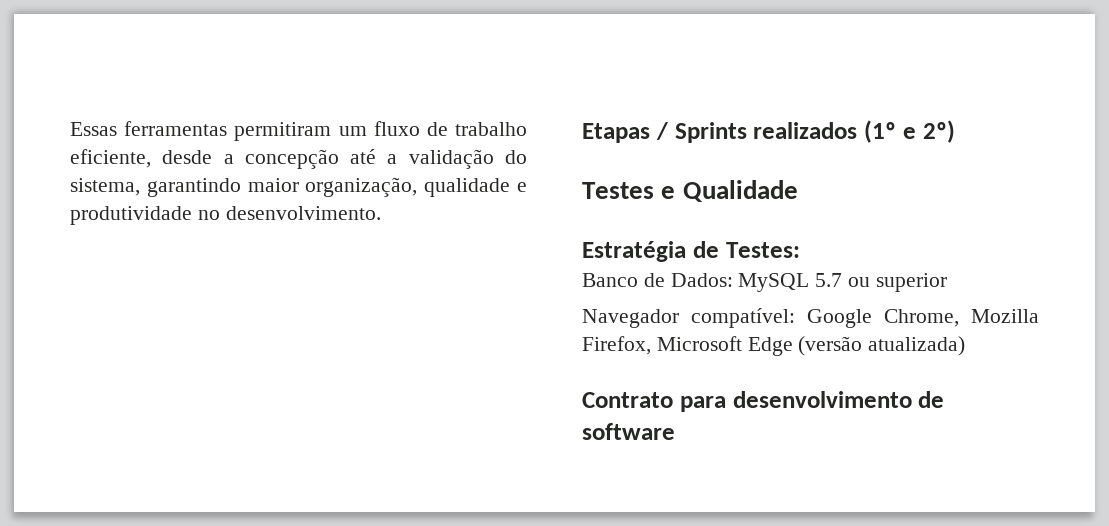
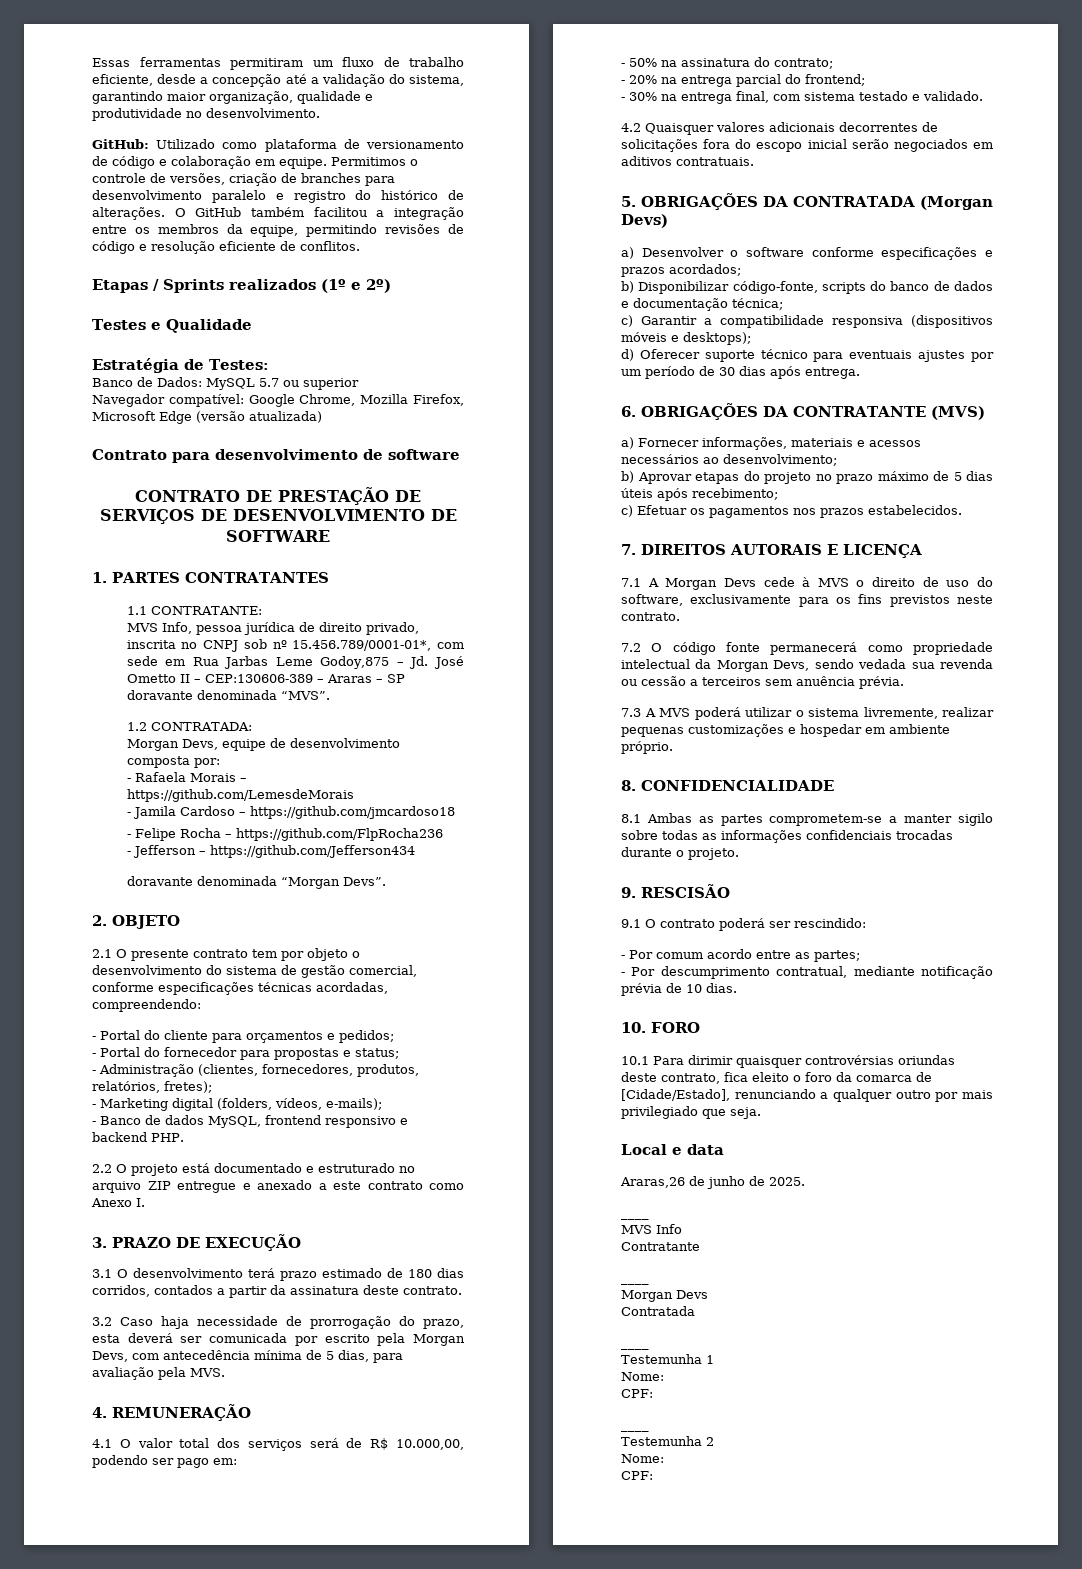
(381, 213) none -> [92,139,464,152] [92,156,418,169] [92,173,395,186] [92,190,464,203] [92,207,464,220] [92,224,464,237] [92,241,360,254] // GitHub: Utilizado como plataforma de versionamento de código e colaboração em equipe. Permitimos o controle de versões, criação de branches para desenvolvimento paralelo e registro do histórico de alterações. O GitHub também facilitou a integração entre os membros da equipe, permitindo revisões de código e resolução eficiente de conflitos.
(675, 431) none -> [134,487,422,505] [99,509,457,524] [226,530,331,542] [92,572,329,583] [126,606,262,615] [126,622,419,635] [126,639,464,652] [126,656,464,669] [126,674,405,683] [126,690,330,700] [126,722,252,731] [126,738,400,751] [126,756,220,768] [126,772,247,782] [126,789,354,802] [126,806,455,819] [126,828,443,841] [126,845,415,858] [126,876,386,889] [92,915,180,929] [92,948,360,961] [92,965,417,978] [92,982,388,995] [92,999,201,1012] [92,1030,394,1043] [92,1047,399,1060] [92,1064,419,1077] [92,1081,212,1093] [92,1098,382,1111] [92,1115,408,1128] [92,1132,184,1142] [92,1163,415,1176] [92,1180,464,1193] [91,1198,145,1207] [92,1234,301,1251] [92,1268,464,1281] [92,1285,462,1298] [92,1316,464,1329] [92,1333,465,1346] [92,1350,403,1363] [92,1367,225,1380] [92,1404,251,1421] [92,1438,464,1451] [92,1455,237,1468] [621,57,833,69] [621,74,865,87] [621,91,983,104] [621,122,938,135] [621,139,993,152] [621,156,754,166] [621,193,993,210] [621,214,668,228] [621,247,993,260] [621,264,741,277] [621,281,993,294] [621,298,783,311] [621,315,993,328] [621,332,751,345] [621,349,994,362] [621,366,860,379] [621,403,985,420] [621,437,921,450] [621,454,837,466] [621,471,993,484] [621,488,778,501] [621,505,962,518] [621,544,922,558] [621,577,993,590] [621,594,993,607] [621,612,680,621] [621,642,993,655] [621,659,993,672] [621,676,904,689] [621,707,994,720] [621,724,950,737] [621,741,673,754] [621,780,834,791] [621,813,993,826] [621,830,953,843] [621,847,739,860] [621,884,730,898] [621,918,866,931] [621,949,860,962] [621,966,993,979] [621,983,737,996] [621,1022,700,1033] [621,1055,955,1068] [621,1072,932,1084] [621,1089,993,1102] [621,1106,761,1119] [621,1144,724,1155] [620,1176,805,1189] [621,1217,649,1220] [621,1224,682,1234] [621,1242,700,1251] [621,1282,649,1285] [621,1290,708,1302] [621,1306,695,1316] [621,1347,649,1350] [621,1354,714,1364] [621,1372,664,1381] [621,1389,653,1398] [621,1429,649,1432] [621,1436,714,1446] [621,1454,664,1463] [621,1471,653,1480] // CONTRATO DE PRESTAÇÃO DE SERVIÇOS DE DESENVOLVIMENTO DE SOFTWARE // 1. PARTES CONTRATANTES // 1.1 CONTRATANTE: // MVS Info, pessoa jurídica de direito privado, inscrita no CNPJ sob nº 15.456.789/0001-01*, com sede em Rua Jarbas Leme Godoy,875 – Jd. José Ometto II – CEP:130606-389 – Araras – SP doravante denominada “MVS”. // 1.2 CONTRATADA: // Morgan Devs, equipe de desenvolvimento composta por: // - Rafaela Morais – https://github.com/LemesdeMorais // - Jamila Cardoso – https://github.com/jmcardoso18 // - Felipe Rocha – https://github.com/FlpRocha236 // - Jefferson – https://github.com/Jefferson434 // doravante denominada “Morgan Devs”. // 2. OBJETO // 2.1 O presente contrato tem por objeto o desenvolvimento do sistema de gestão comercial, conforme especificações técnicas acordadas, compreendendo: // - Portal do cliente para orçamentos e pedidos; // - Portal do fornecedor para propostas e status; // - Administração (clientes, fornecedores, produtos, relatórios, fretes); // - Marketing digital (folders, vídeos, e-mails); // - Banco de dados MySQL, frontend responsivo e backend PHP. // 2.2 O projeto está documentado e estruturado no arquivo ZIP entregue e anexado a este contrato como Anexo I. // 3. PRAZO DE EXECUÇÃO // 3.1 O desenvolvimento terá prazo estimado de 180 dias corridos, contados a partir da assinatura deste contrato. // 3.2 Caso haja necessidade de prorrogação do prazo, esta deverá ser comunicada por escrito pela Morgan Devs, com antecedência mínima de 5 dias, para avaliação pela MVS. // 4. REMUNERAÇÃO // 4.1 O valor total dos serviços será de R$ 10.000,00, podendo ser pago em: // - 50% na assinatura do contrato; // - 20% na entrega parcial do frontend; // - 30% na entrega final, com sistema testado e validado. // 4.2 Quaisquer valores adicionais decorrentes de solicitações fora do escopo inicial serão negociados em aditivos contratuais. // 5. OBRIGAÇÕES DA CONTRATADA (Morgan Devs) // a) Desenvolver o software conforme especificações e prazos acordados; // b) Disponibilizar código-fonte, scripts do banco de dados e documentação técnica; // c) Garantir a compatibilidade responsiva (dispositivos móveis e desktops); // d) Oferecer suporte técnico para eventuais ajustes por um período de 30 dias após entrega. // 6. OBRIGAÇÕES DA CONTRATANTE (MVS) // a) Fornecer informações, materiais e acessos necessários ao desenvolvimento; // b) Aprovar etapas do projeto no prazo máximo de 5 dias úteis após recebimento; // c) Efetuar os pagamentos nos prazos estabelecidos. // 7. DIREITOS AUTORAIS E LICENÇA // 7.1 A Morgan Devs cede à MVS o direito de uso do software, exclusivamente para os fins previstos neste contrato. // 7.2 O código fonte permanecerá como propriedade intelectual da Morgan Devs, sendo vedada sua revenda ou cessão a terceiros sem anuência prévia. // 7.3 A MVS poderá utilizar o sistema livremente, realizar pequenas customizações e hospedar em ambiente próprio. // 8. CONFIDENCIALIDADE // 8.1 Ambas as partes comprometem-se a manter sigilo sobre todas as informações confidenciais trocadas durante o projeto. // 9. RESCISÃO // 9.1 O contrato poderá ser rescindido: // - Por comum acordo entre as partes; // - Por descumprimento contratual, mediante notificação prévia de 10 dias. // 10. FORO // 10.1 Para dirimir quaisquer controvérsias oriundas deste contrato, fica eleito o foro da comarca de [Cidade/Estado], renunciando a qualquer outro por mais privilegiado que seja. // Local e data // Araras,26 de junho de 2025. // ____ // MVS Info // Contratante // ____ // Morgan Devs // Contratada // ____ // Testemunha 1 // Nome: // CPF: // ____ // Testemunha 2 // Nome: // CPF:

